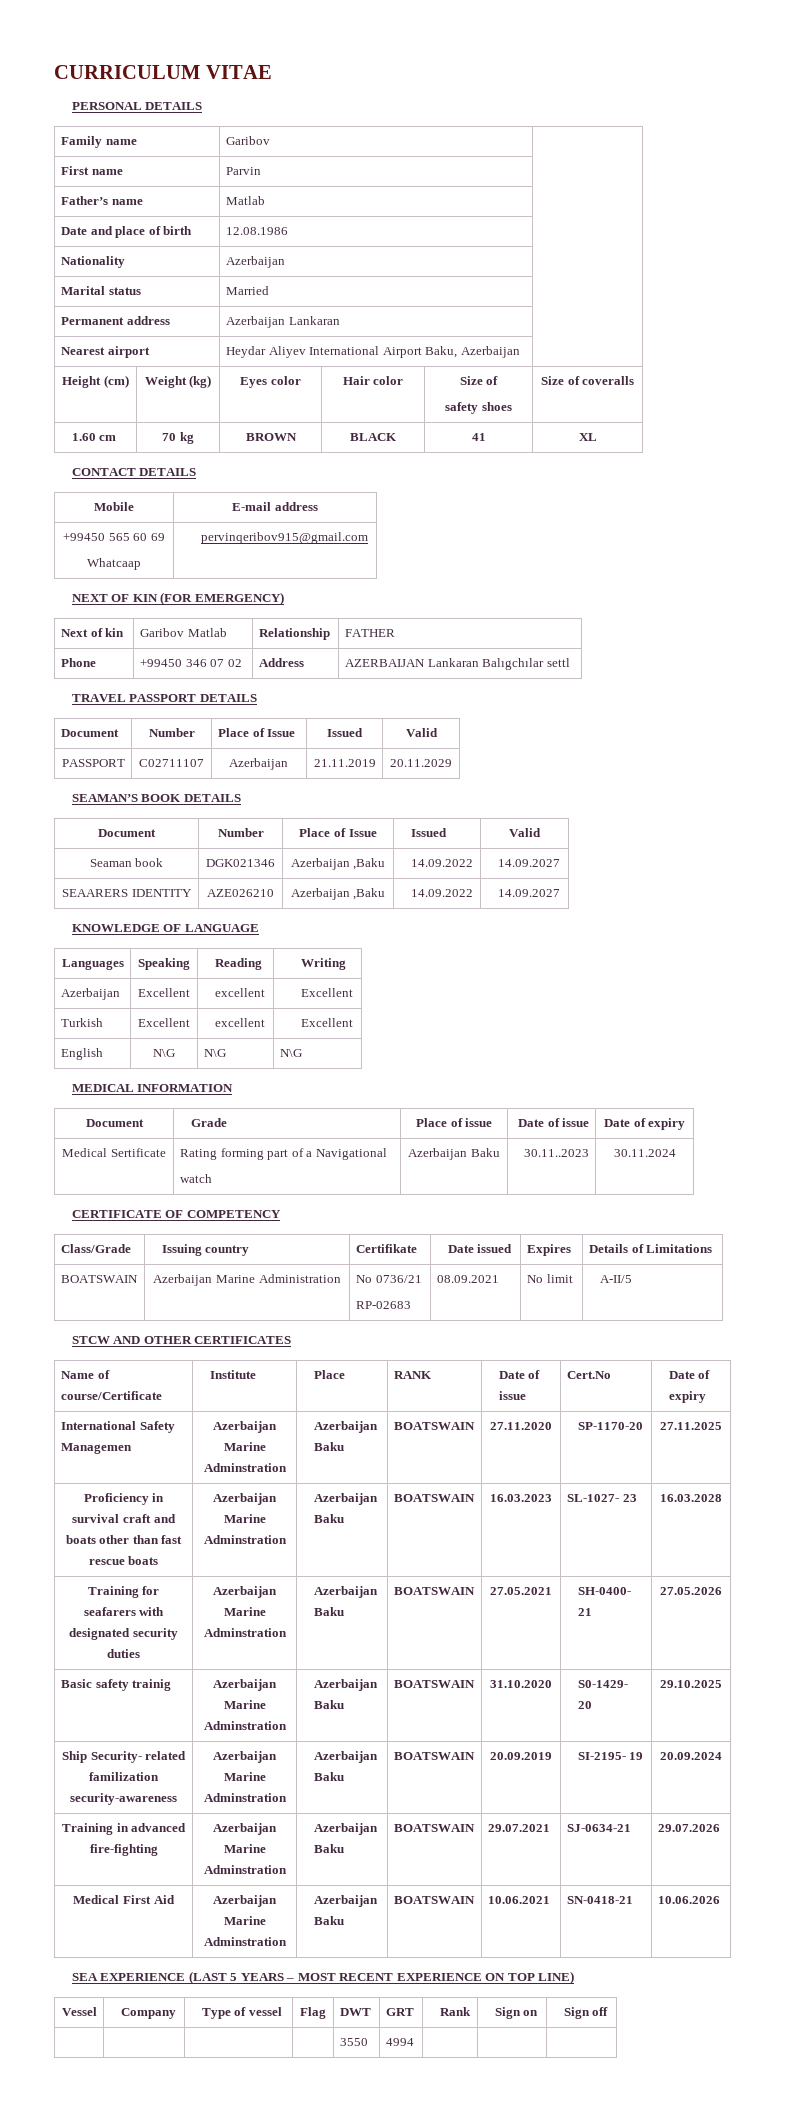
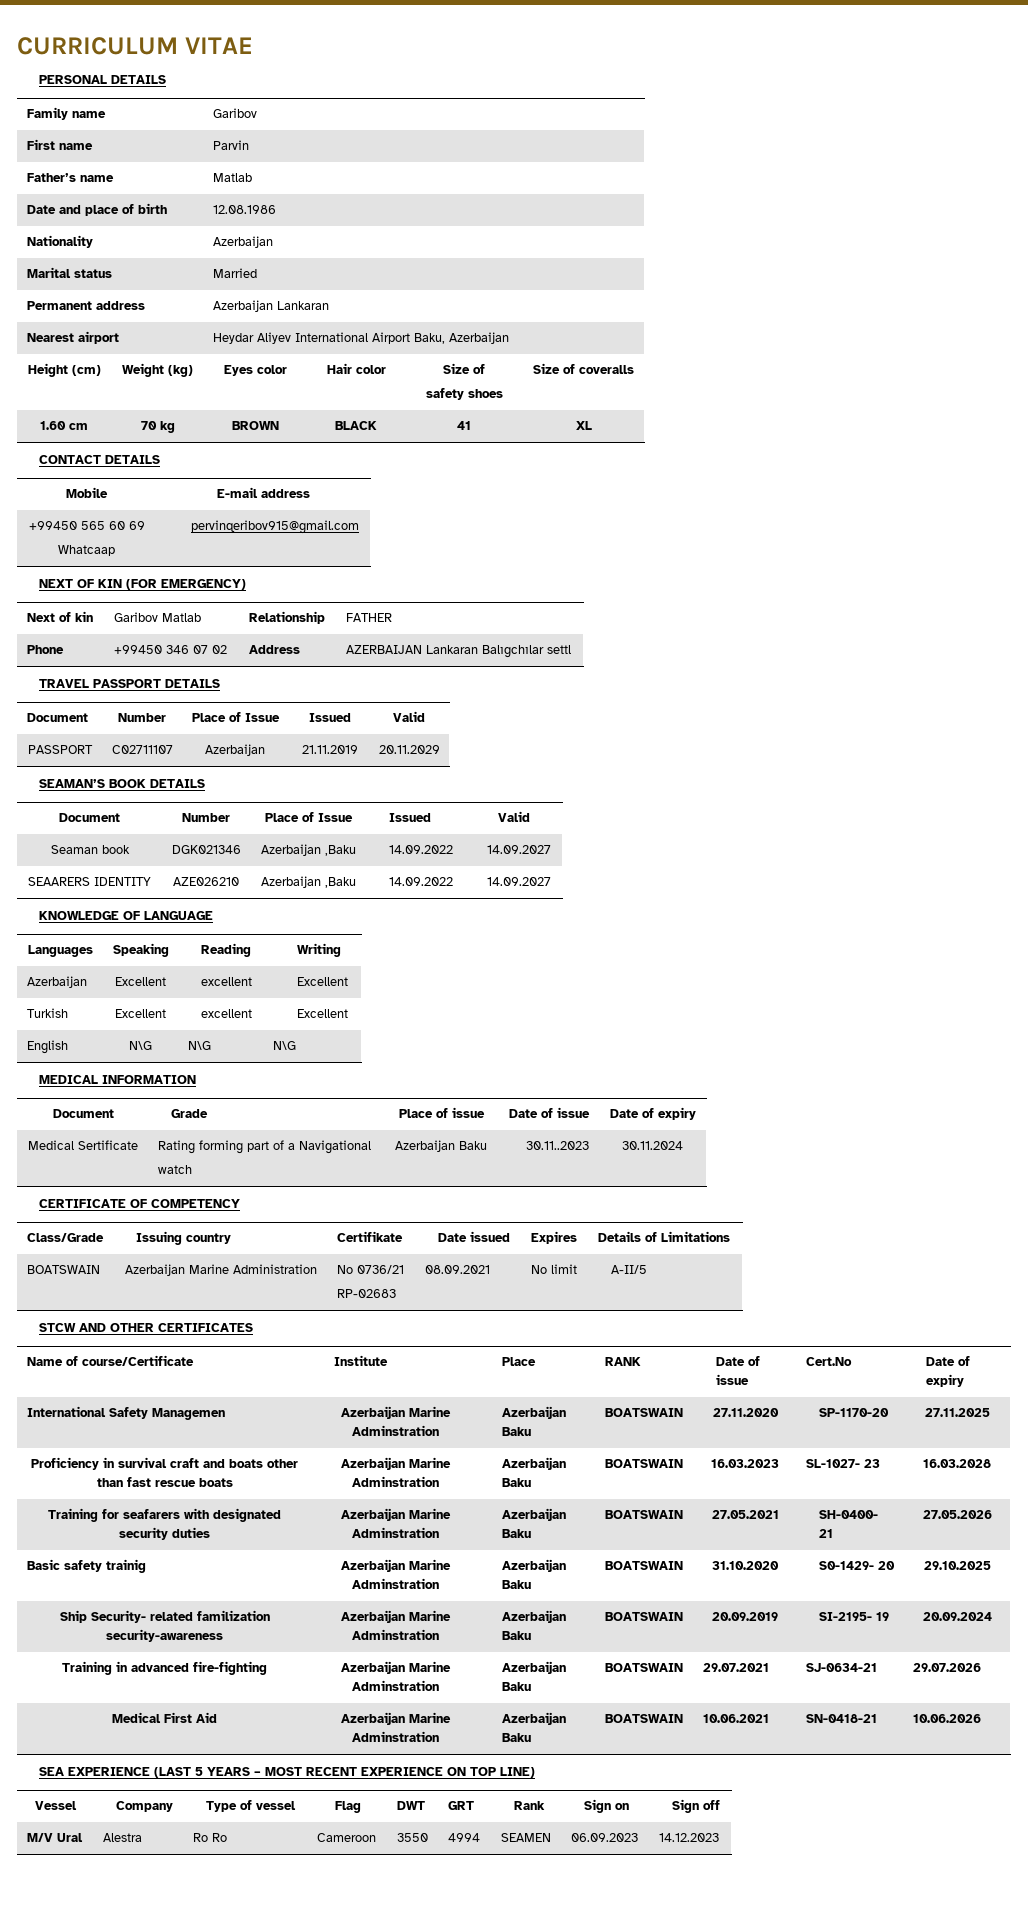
(609, 2011) | | | -> [26,1833,83,1842] [102,1833,142,1842] [192,1833,227,1842] [316,1833,376,1842] M/V Ural | Alestra | Ro Ro | Cameroon
(414, 2042) | | -> [500,1833,551,1842] [570,1833,638,1842] [658,1833,719,1842] SEAMEN | 06.09.2023 | 14.12.2023

